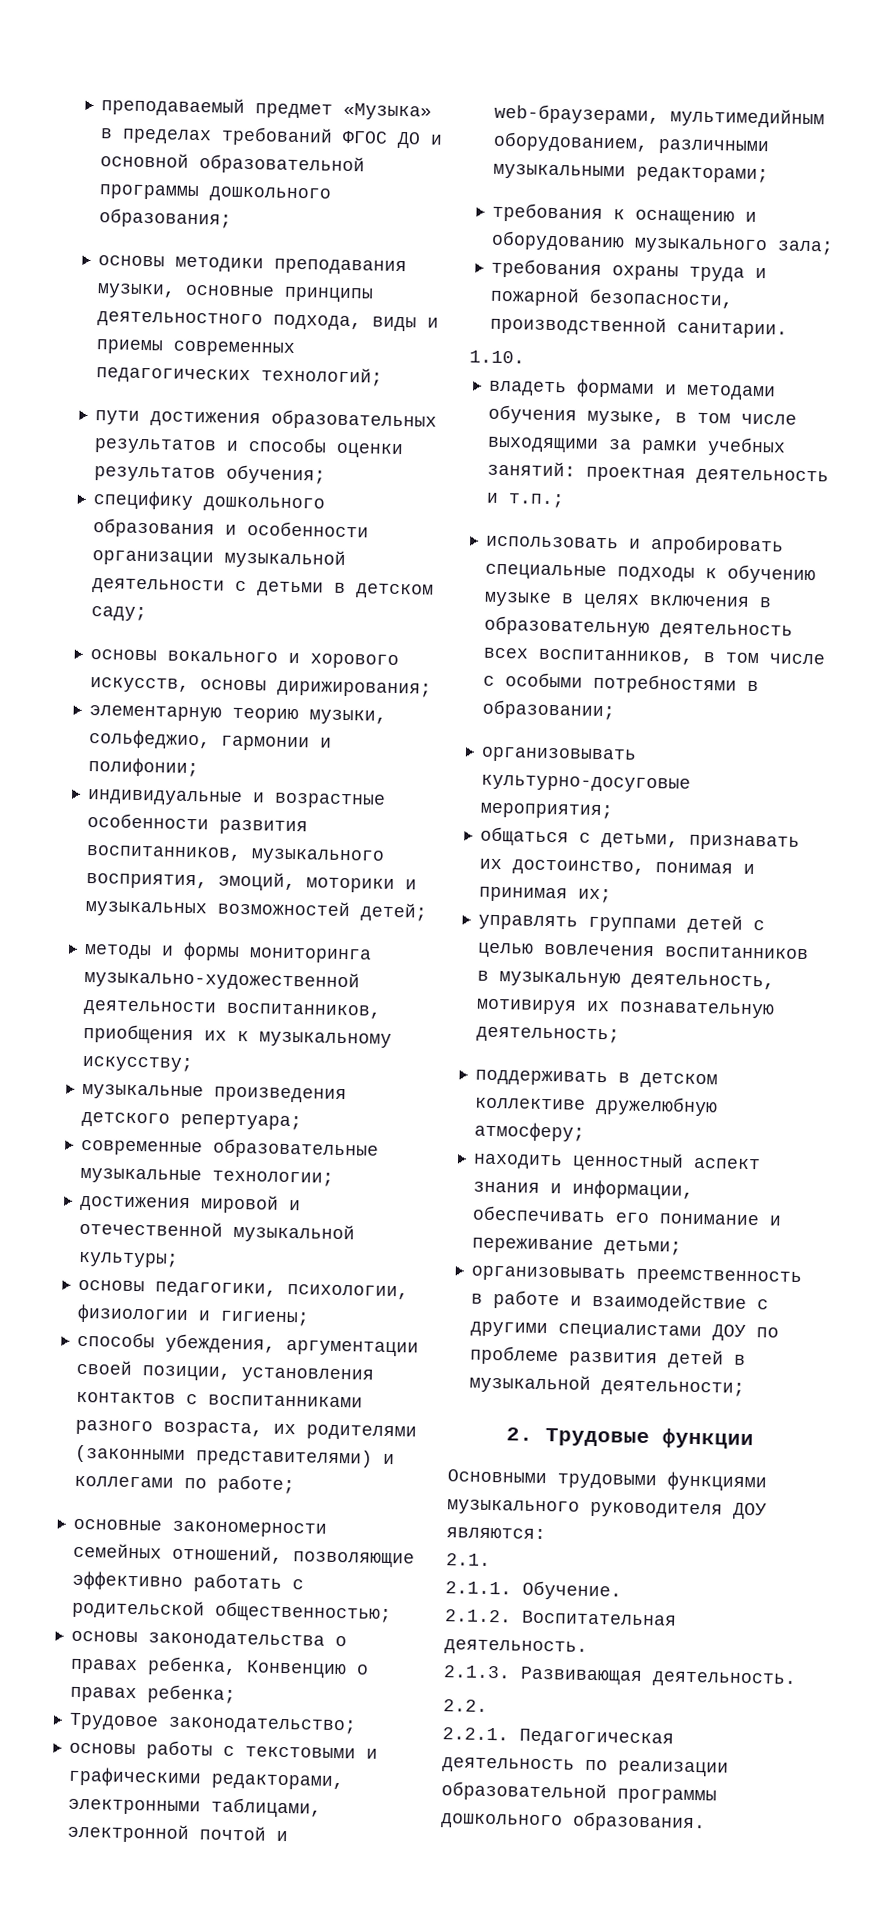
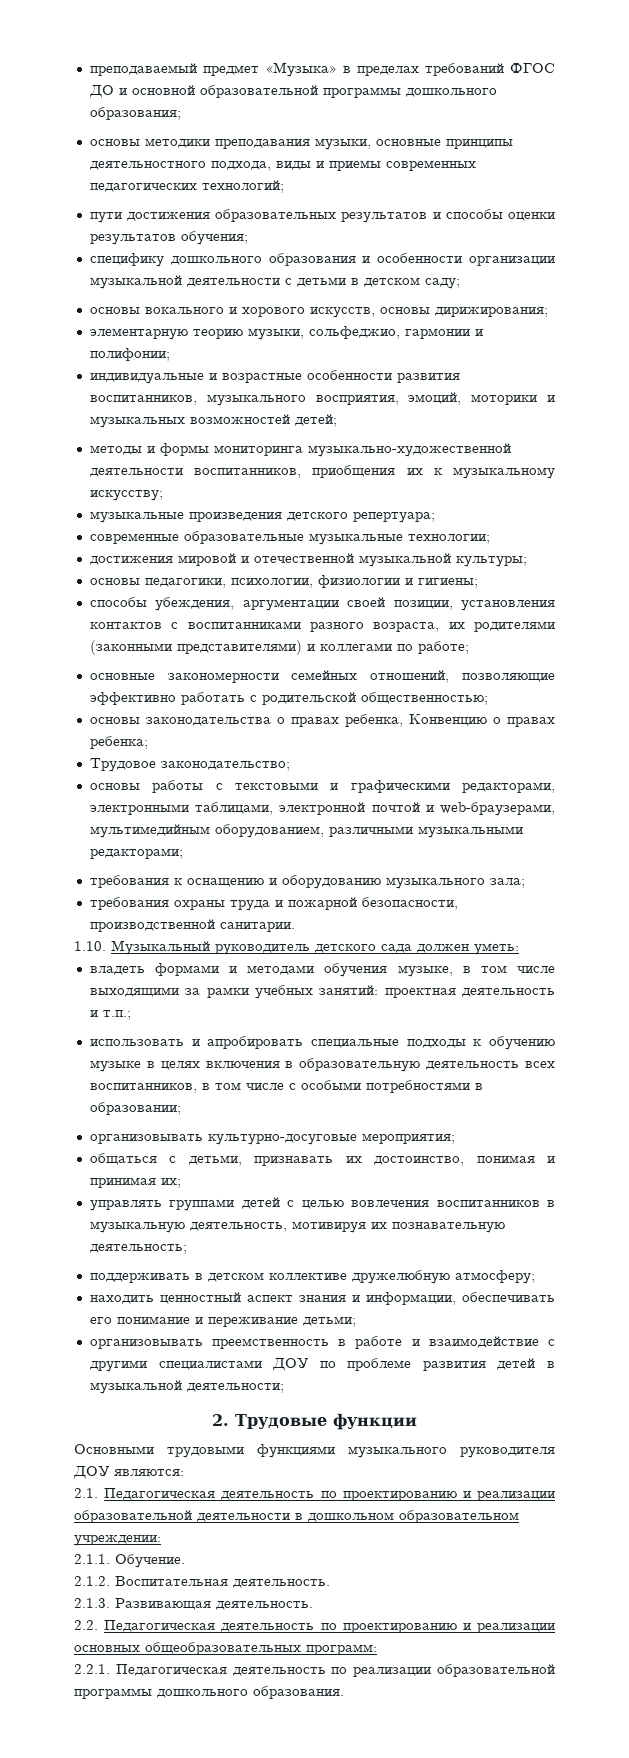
(525, 357) none -> [111,940,519,955] Музыкальный руководитель детского сада должен уметь:
(491, 1560) none -> [104,1488,555,1501] [74,1510,519,1523] [74,1535,161,1546] Педагогическая деятельность по проектированию и реализации образовательной деятельности в дошкольном образовательном учреждении:
(488, 1705) none -> [104,1620,555,1633] [74,1642,377,1655] Педагогическая деятельность по проектированию и реализации основных общеобразовательных программ:

